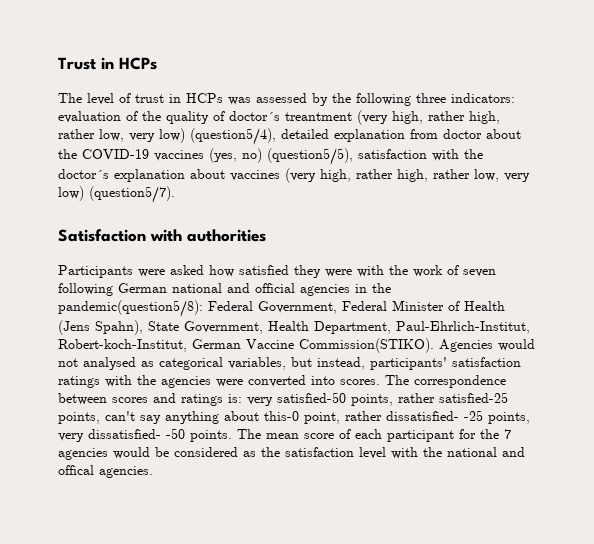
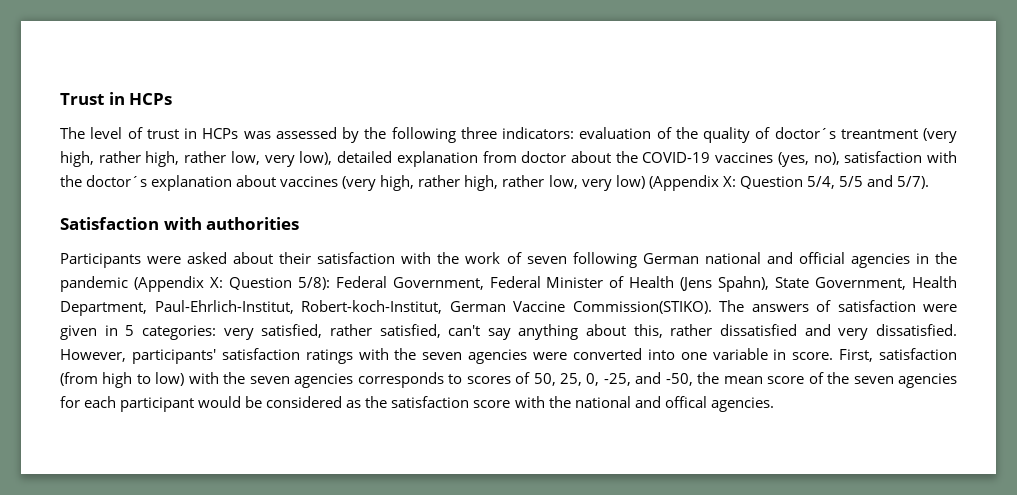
[159,128,276,145] low) (question5/4), -> [299,151,333,165] low),
[242,148,353,165] no) (question5/5), -> [813,152,840,165] no),
[89,186,175,203] (question5/7). -> [648,175,929,191] (Appendix X: Question 5/4, 5/5 and 5/7).
[209,265,352,278] how satisfied they were -> [233,252,396,264] about their satisfaction
[58,300,203,317] pandemic(question5/8): -> [60,276,330,292] pandemic (Appendix X: Question 5/8):
[439,339,535,352] [58,357,365,370] Agencies would not analysed as categorical variables, but instead, -> [719,300,957,312] [60,324,957,340] [60,349,126,362] The answers of satisfaction were given in 5 categories: very satisfied, rather satisfied, can't say anything about this, rather dissatisfied and very dissatisfied. However,
(156, 380) none -> [422,352,463,360] seven
[340,375,506,388] [58,392,508,406] [58,410,530,424] [58,428,511,442] [58,448,108,460] scores. The correspondence between scores and ratings is: very satisfied-50 points, rather satisfied-25 points, can't say anything about this-0 point, rather dissatisfied- -25 points, very dissatisfied- -50 points. The mean score of each participant for the 7 agencies -> [680,348,957,362] [60,372,958,388] [60,396,195,412] one variable in score. First, satisfaction (from high to low) with the seven agencies corresponds to scores of 50, 25, 0, -25, and -50, the mean score of the seven agencies for each participant
[359,447,386,459] level -> [473,400,511,408] score

